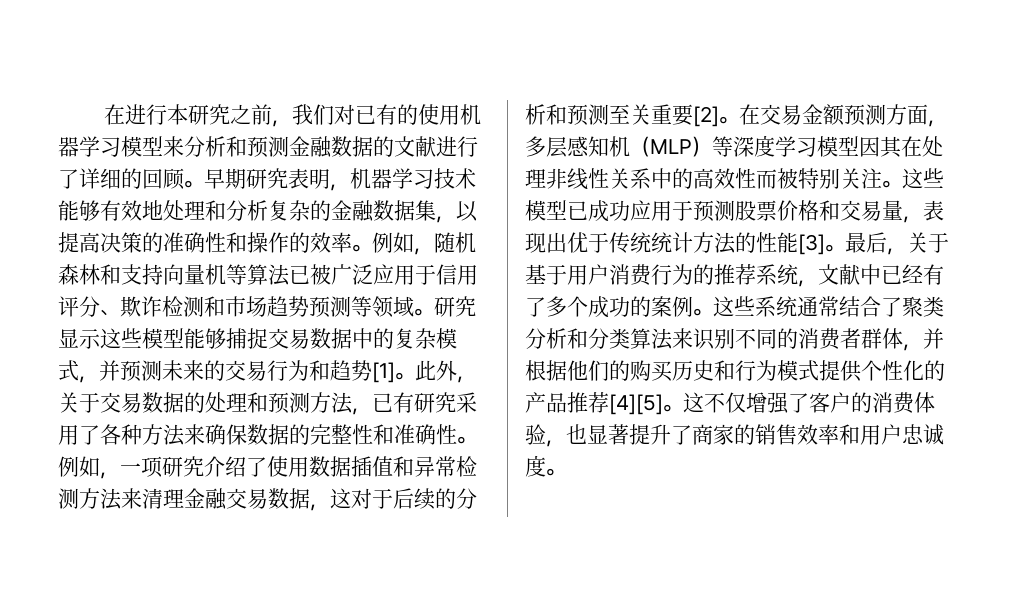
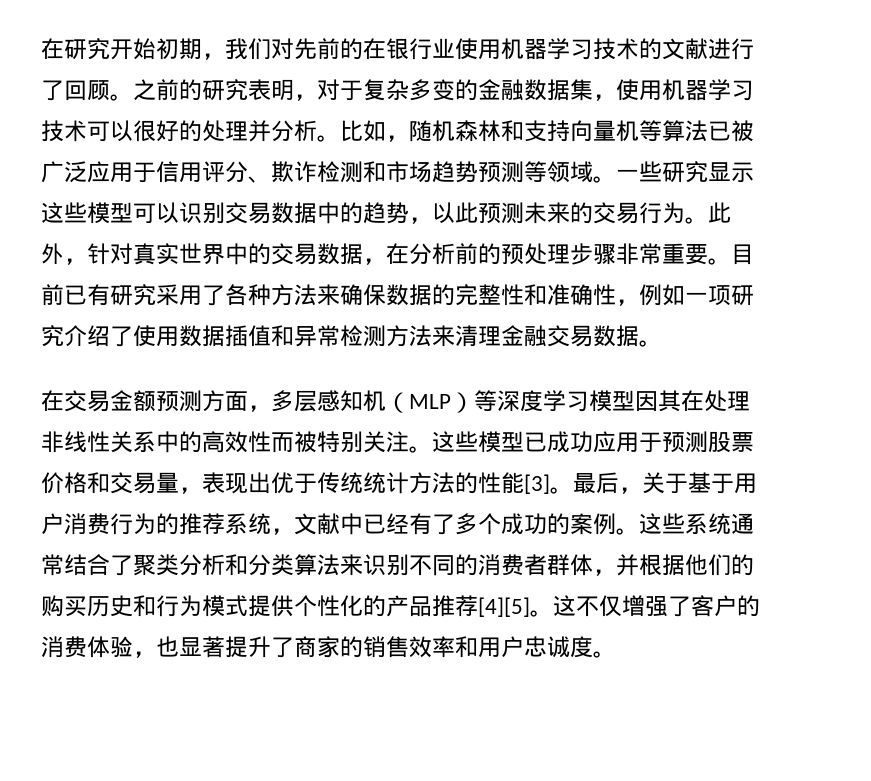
[103,104,481,127] [58,136,478,158] [58,168,476,191] [58,200,478,223] [58,232,393,253] 在进行本研究之前，我们对已有的使用机器学习模型来分析和预测金融数据的文献进行了详细的回顾。早期研究表明，机器学习技术能够有效地处理和分析复杂的金融数据集，以提高决策的准确性和操作的效率。例 -> [41,38,754,60] [41,79,754,101] [41,120,363,142] 在研究开始初期，我们对先前的在银行业使用机器学习技术的文献进行了回顾。之前的研究表明，对于复杂多变的金融数据集，使用机器学习技术可以很好的处理并分析。比
(434, 312) none -> [616,161,662,182] 一些
[184,328,268,349] 能够捕捉 -> [133,202,225,224] 可以识别
[394,328,457,349] [58,360,120,383] 复杂模式，并 -> [363,202,478,224] 趋势，以此
[309,360,477,383] [58,392,372,415] 和趋势[1]。此外，关于交易数据的处理和预测方法， -> [685,202,731,224] [41,243,754,265] [41,284,64,306] 。此外，针对真实世界中的交易数据，在分析前的预处理步骤非常重要。目前
[457,436,477,444] [58,456,120,479] 。例如， -> [616,284,685,306] ，例如
[310,488,477,511] [525,104,739,127] ，这对于后续的分析和预测至关重要[2]。 -> [639,340,662,347] 。 //

